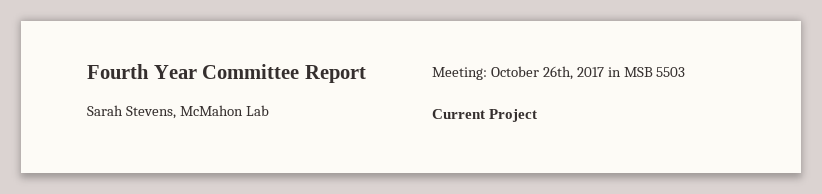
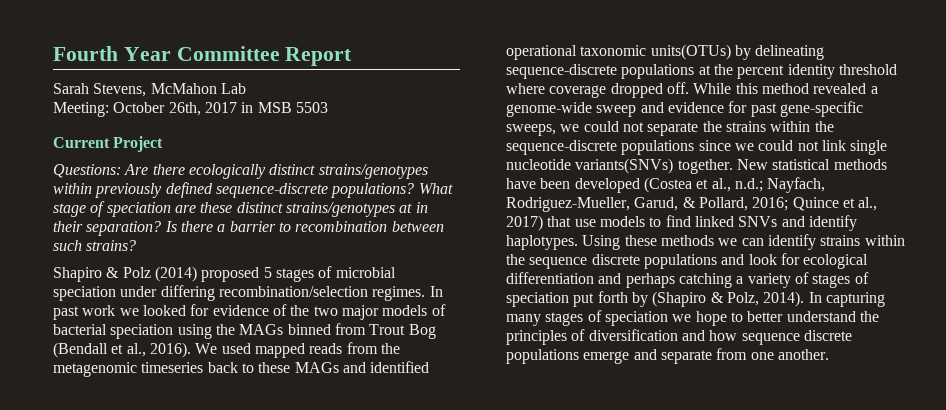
(538, 115) none -> [53,164,428,179] [53,182,453,198] [53,201,428,217] [53,221,444,236] [53,240,137,251] [53,266,396,282] [53,285,443,301] [53,304,446,320] [53,323,436,339] [53,342,400,358] [53,361,430,377] [506,44,825,60] [506,64,897,79] [506,82,878,98] [506,101,863,117] [506,121,834,136] [506,140,888,155] [506,158,887,174] [506,177,826,193] [506,197,878,212] [506,215,857,231] [506,234,905,250] [506,253,869,269] [506,272,869,288] [506,291,885,307] [506,310,879,326] [506,329,852,345] [506,348,829,364] // Questions: Are there ecologically distinct strains/genotypes within previously defined sequence-discrete populations? What stage of speciation are these distinct strains/genotypes at in their separation? Is there a barrier to recombination between such strains? // Shapiro & Polz (2014) proposed 5 stages of microbial speciation under differing recombination/selection regimes. In past work we looked for evidence of the two major models of bacterial speciation using the MAGs binned from Trout Bog (Bendall et al., 2016). We used mapped reads from the metagenomic timeseries back to these MAGs and identified operational taxonomic units(OTUs) by delineating sequence-discrete populations at the percent identity threshold where coverage dropped off. While this method revealed a genome-wide sweep and evidence for past gene-specific sweeps, we could not separate the strains within the sequence-discrete populations since we could not link single nucleotide variants(SNVs) together. New statistical methods have been developed (Costea et al., n.d.; Nayfach, Rodriguez-Mueller, Garud, & Pollard, 2016; Quince et al., 2017) that use models to find linked SNVs and identify haplotypes. Using these methods we can identify strains within the sequence discrete populations and look for ecological differentiation and perhaps catching a variety of stages of speciation put forth by (Shapiro & Polz, 2014). In capturing many stages of speciation we hope to better understand the principles of diversification and how sequence discrete populations emerge and separate from one another.

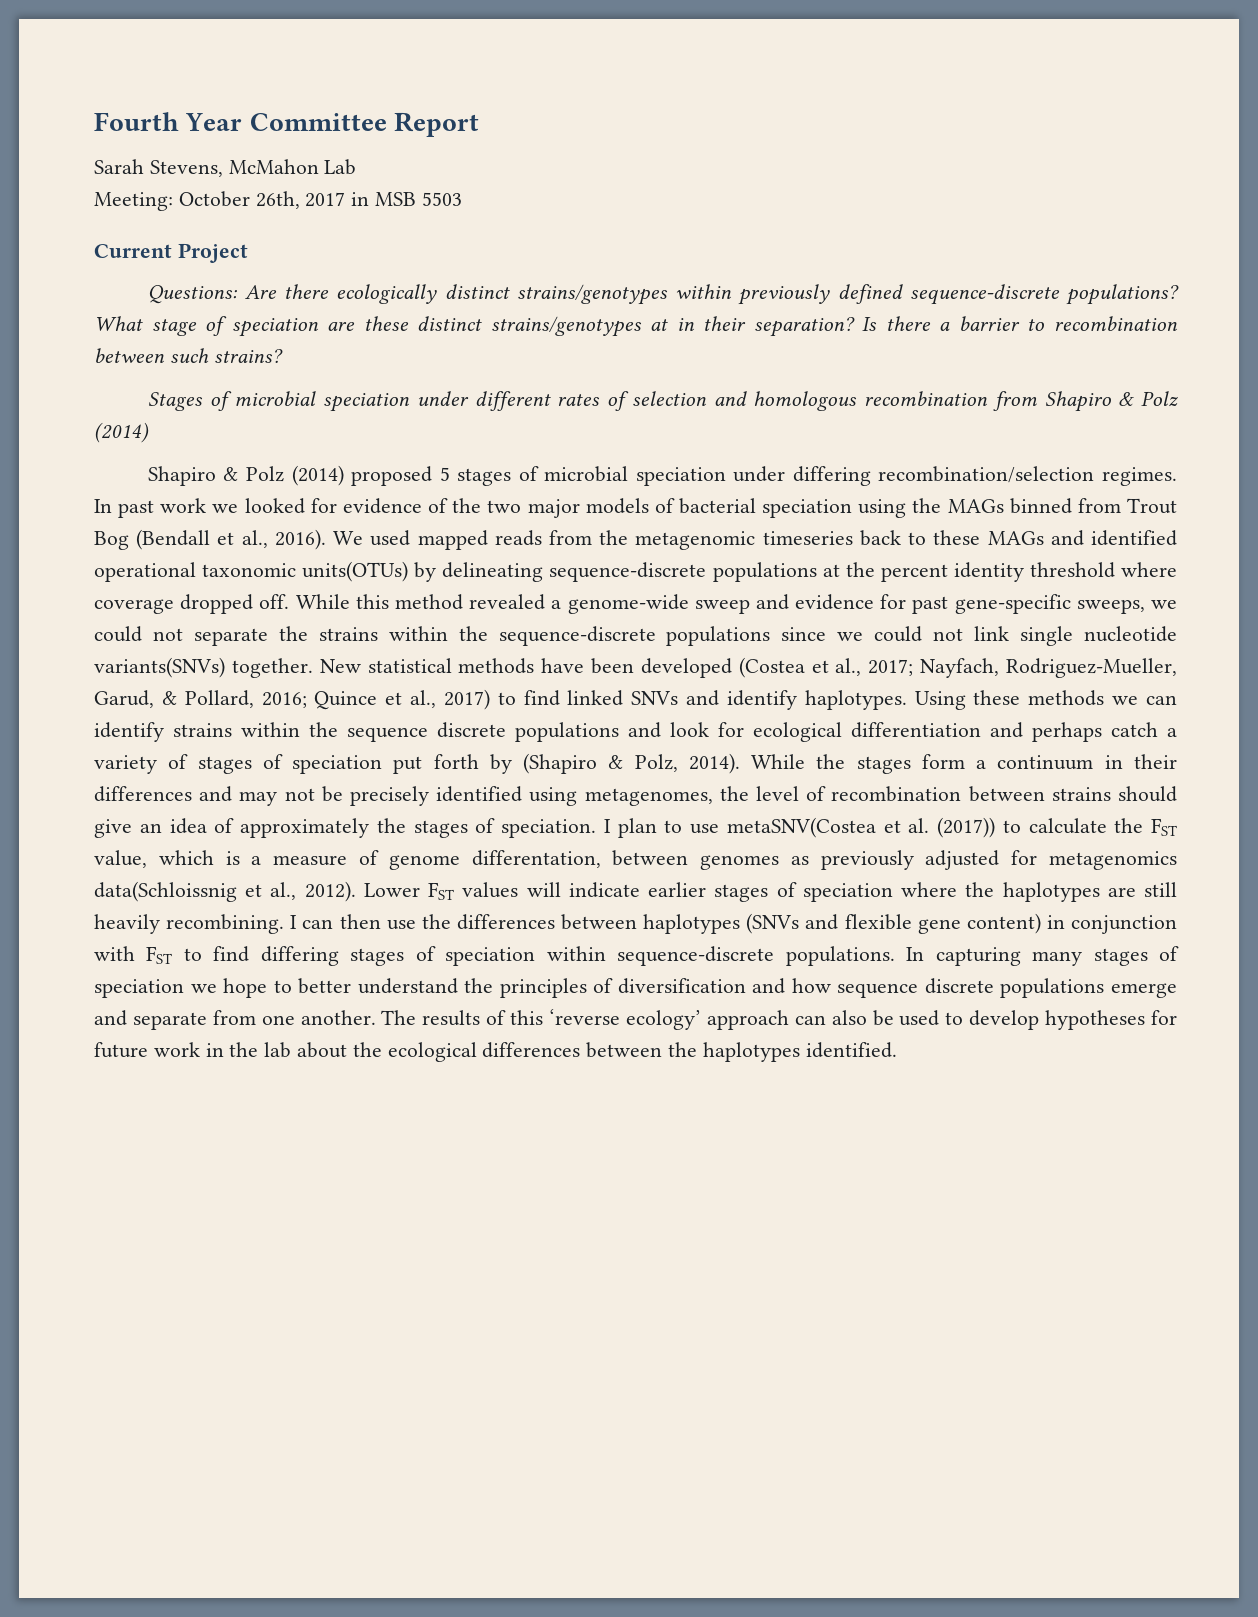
(137, 245) none -> [147,391,1179,412] [94,422,149,443] // Stages of microbial speciation under different rates of selection and homologous recombination from Shapiro & Polz (2014)
[734,178,763,192] n.d.; -> [868,659,914,676] 2017;
[547,216,645,227] that use models -> (490, 699) none
[678,273,732,288] catching -> [1111,722,1158,737] catch
(805, 299) none -> [751,754,1178,774] [94,786,1178,806] [94,817,1177,838] [94,850,1178,870] [94,881,1178,902] [94,913,1177,934] [94,946,895,966] While the stages form a continuum in their differences and may not be precisely identified using metagenomes, the level of recombination between strains should give an idea of approximately the stages of speciation. I plan to use metaSNV(Costea et al. (2017)) to calculate the FST value, which is a measure of genome differentation, between genomes as previously adjusted for metagenomics data(Schloissnig et al., 2012). Lower FST values will indicate earlier stages of speciation where the haplotypes are still heavily recombining. I can then use the differences between haplotypes (SNVs and flexible gene content) in conjunction with FST to find differing stages of speciation within sequence-discrete populations.
(829, 354) none -> [381,1009,1177,1030] [94,1042,897,1062] The results of this ‘reverse ecology’ approach can also be used to develop hypotheses for future work in the lab about the ecological differences between the haplotypes identified.

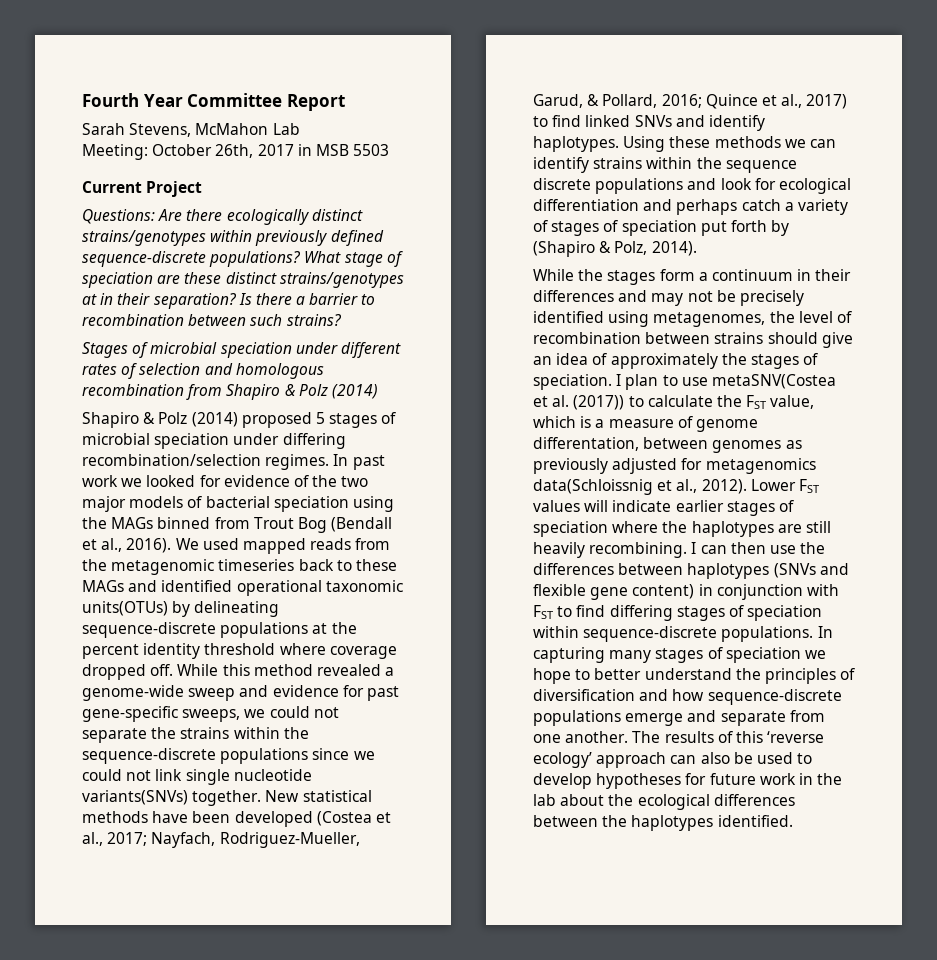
(740, 763) none -> (697, 248) //
[837,978,994,998] sequence discrete -> [707,689,842,705] sequence-discrete

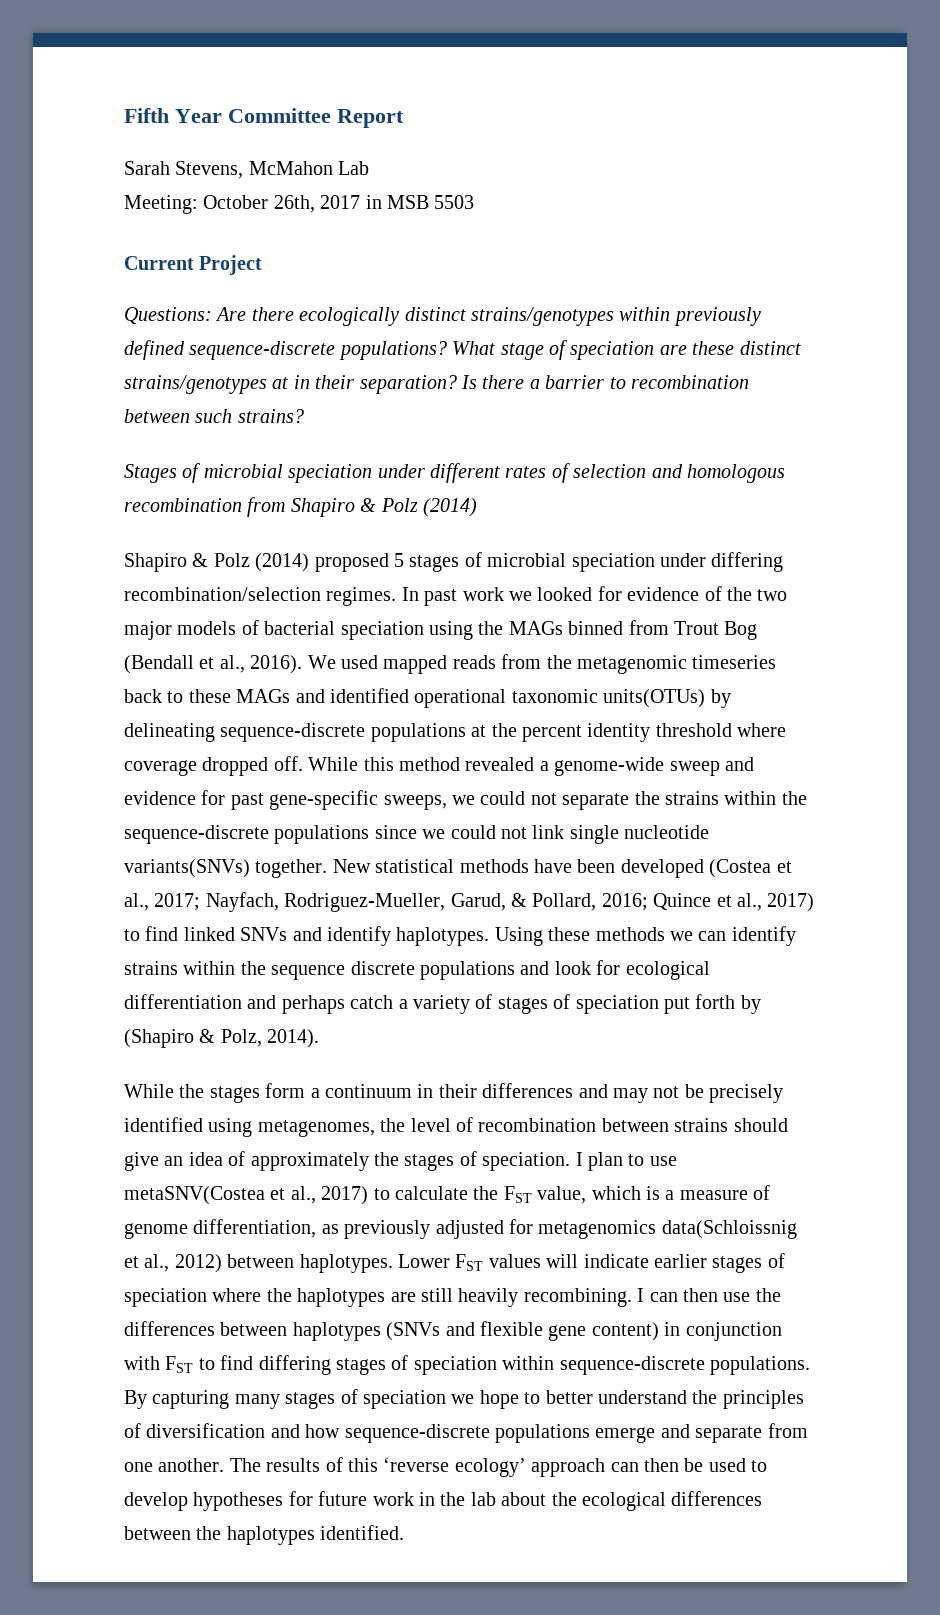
[82,93,139,107] Fourth -> [124,108,169,123] Fifth
[552,395,625,410] al. (2017)) -> [290,1186,369,1205] al., 2017)
[533,437,782,453] differentation, between genomes -> [193,1219,317,1238] differentiation,
[701,479,747,494] 2012). -> [174,1254,393,1273] 2012) between haplotypes.
[817,626,833,638] In -> [124,1390,147,1409] By
[700,752,730,764] also -> [643,1458,679,1472] then

